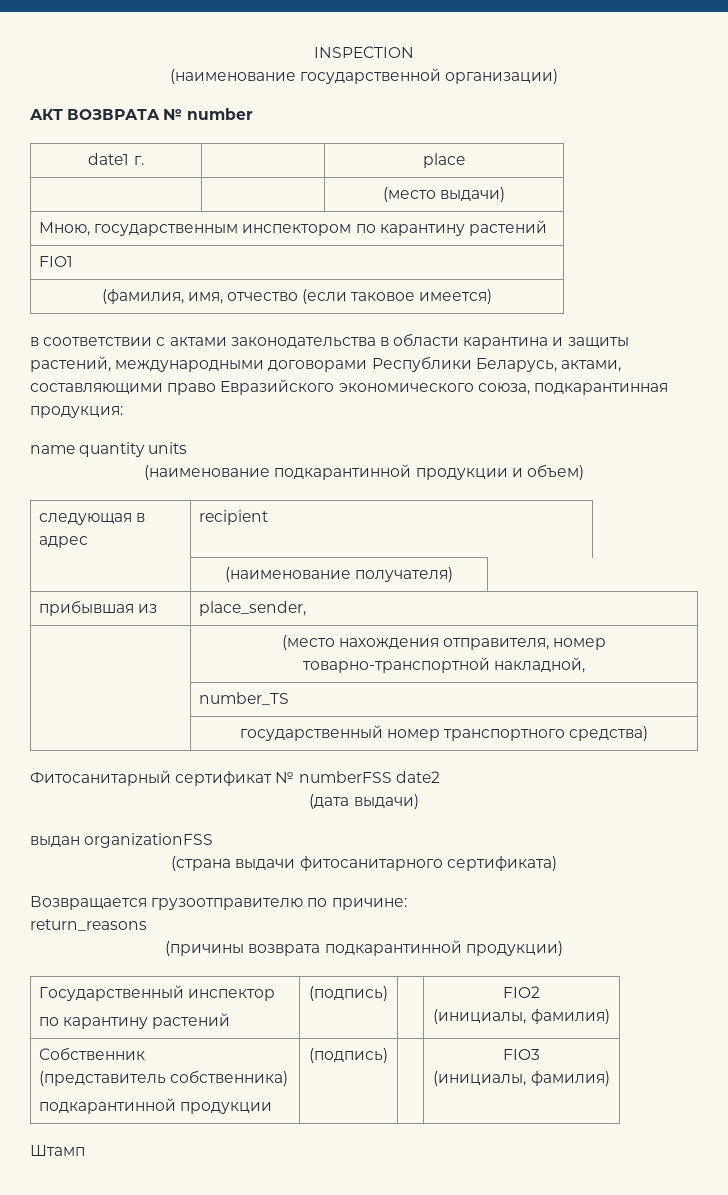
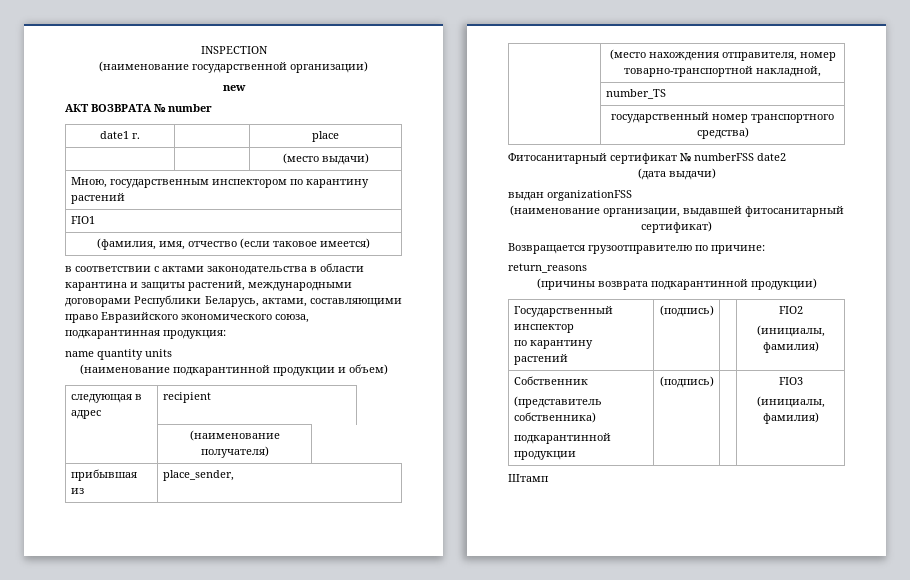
(559, 76) none -> [222,85,246,91] // new
[171,856,557,871] (страна выдачи фитосанитарного сертификата) -> [509,205,844,217] [641,221,712,233] (наименование организации, выдавшей фитосанитарный сертификат)

